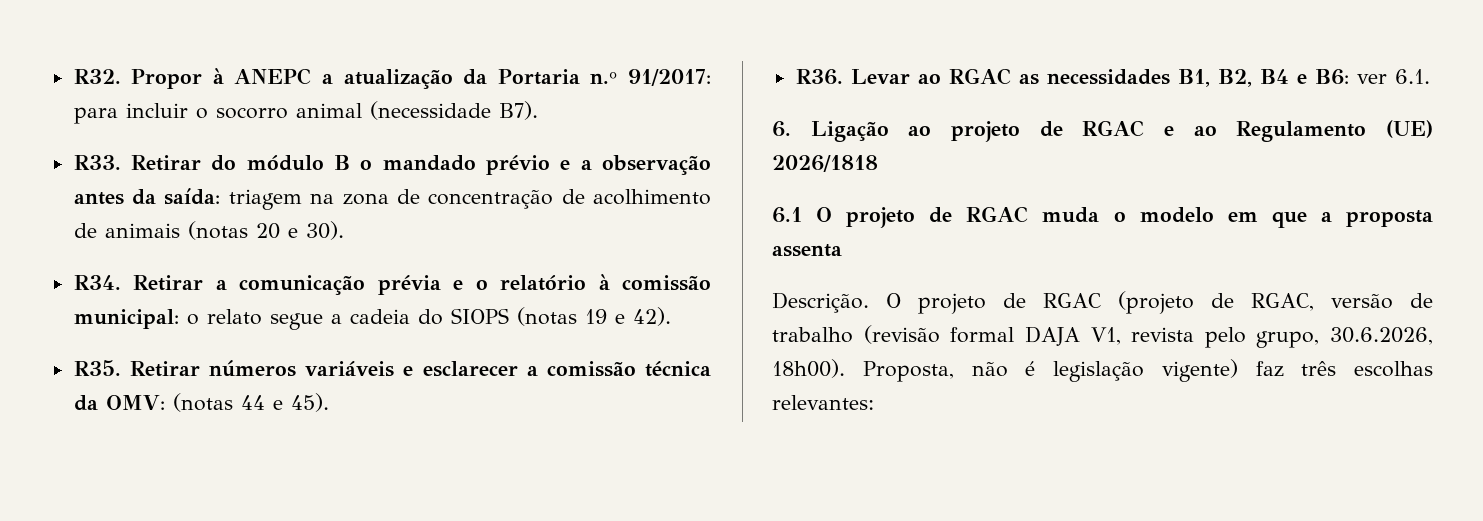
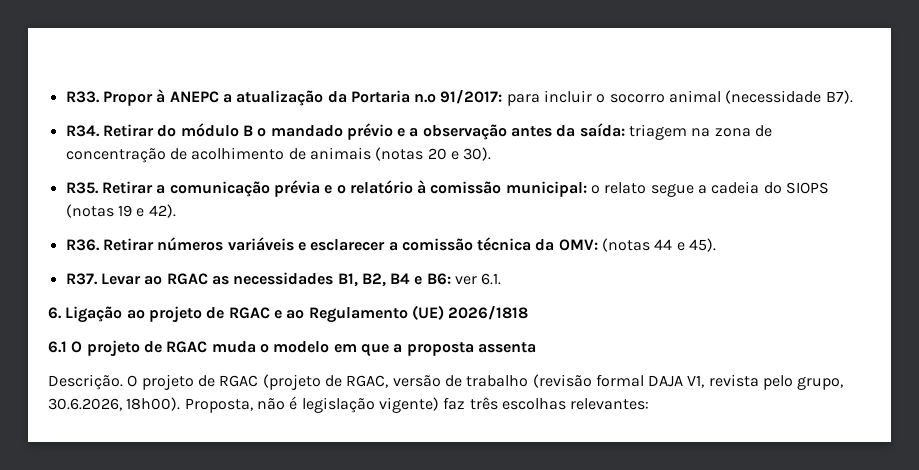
[73,69,121,84] R32. -> [65,91,100,103] R33.
[73,155,121,170] R33. -> [65,125,100,137] R34.
[73,275,121,290] R34. -> [65,182,99,194] R35.
[73,360,121,376] R35. -> [65,239,100,251] R36.
[795,69,843,85] R36. -> [65,273,98,285] R37.

